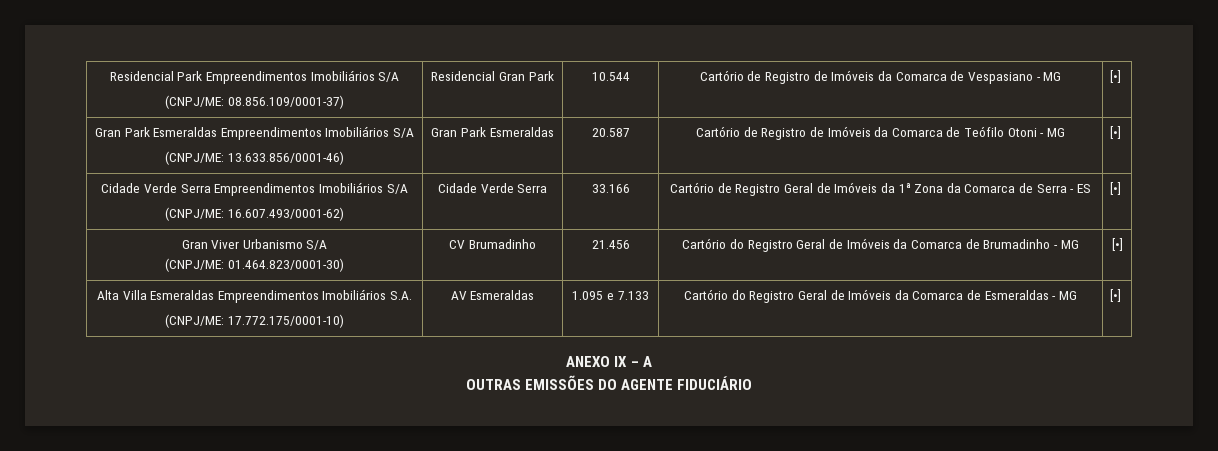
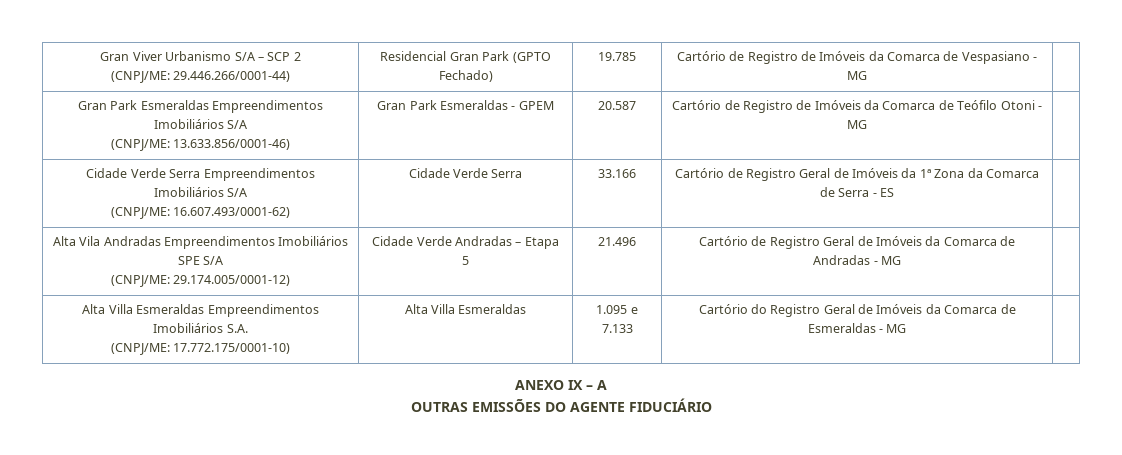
[109,70,400,84] [165,95,344,109] Residencial Park Empreendimentos Imobiliários S/A // (CNPJ/ME: 08.856.109/0001-37) -> [100,51,301,61] [110,71,291,83] Gran Viver Urbanismo S/A – SCP 2 // (CNPJ/ME: 29.446.266/0001-44)
[591,72,630,81] | 10.544 -> [512,52,551,63] [438,70,493,82] [598,52,636,61] (GPTO Fechado) | 19.785
[1110,70,1122,83] [•] -> (867, 75) none
(554, 132) none -> [511,101,554,110] - GPEM
[1110,126,1122,139] [•] -> (867, 124) none
[1110,182,1122,195] [181,239,328,250] [165,258,344,272] [449,239,536,249] [591,240,630,249] [682,238,1079,252] [1111,238,1123,251] [•] // Gran Viver Urbanismo S/A // (CNPJ/ME: 01.464.823/0001-30) | CV Brumadinho | 21.456 | Cartório do Registro Geral de Imóveis da Comarca de Brumadinho - MG | [•] -> [52,236,349,249] [177,256,224,265] [110,275,291,287] [372,236,559,249] [462,256,469,265] [598,237,636,246] [699,236,1015,249] [813,255,901,265] // Alta Vila Andradas Empreendimentos Imobiliários SPE S/A // (CNPJ/ME: 29.174.005/0001-12) | Cidade Verde Andradas – Etapa 5 | 21.496 | Cartório de Registro Geral de Imóveis da Comarca de Andradas - MG |
[450,291,467,300] AV -> [404,304,455,314] Alta Villa
[1110,289,1122,302] [•] -> (907, 328) none

